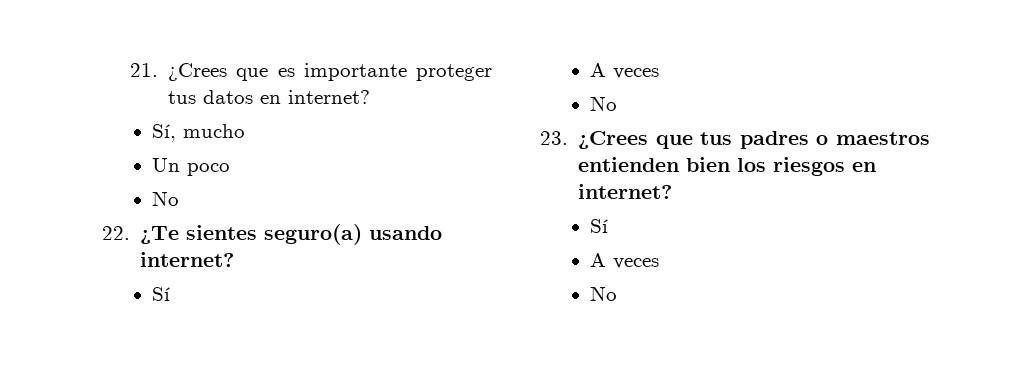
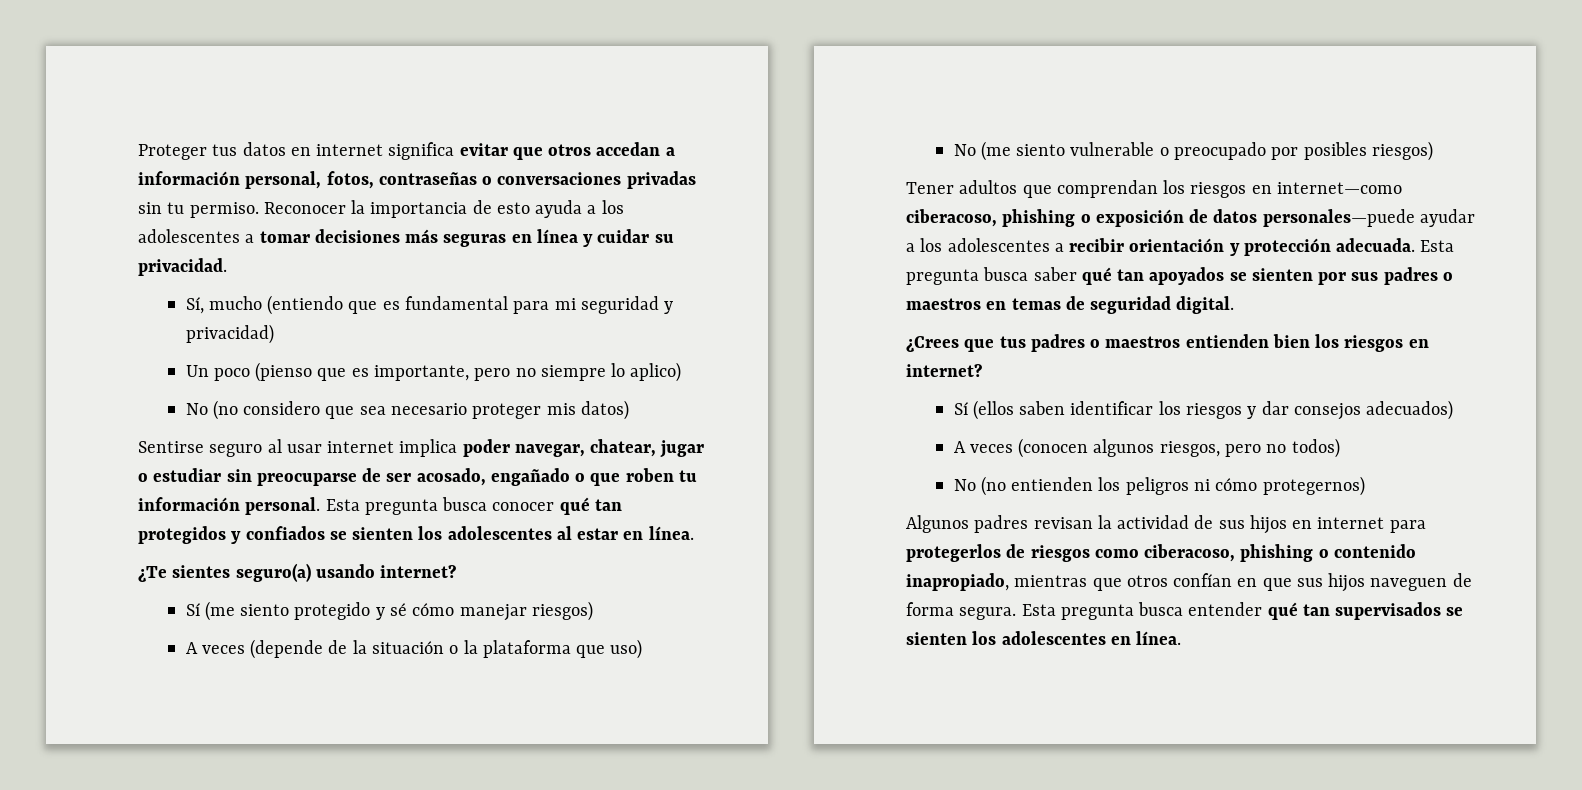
[129,63,493,81] [168,90,371,104] [152,124,246,142] [152,158,231,176] [152,191,180,206] [102,226,130,240] 21. ¿Crees que es importante proteger tus datos en internet? // Sí, mucho // Un poco // No // 22. -> [138,142,675,160] [138,171,696,189] [138,200,624,218] [138,229,674,247] [138,258,227,276] [185,295,674,315] [185,324,274,344] [185,362,682,382] [185,400,629,420] [138,439,705,458] [138,468,697,486] [138,497,622,515] [138,526,694,544] Proteger tus datos en internet significa evitar que otros accedan a información personal, fotos, contraseñas o conversaciones privadas sin tu permiso. Reconocer la importancia de esto ayuda a los adolescentes a tomar decisiones más seguras en línea y cuidar su privacidad. // Sí, mucho (entiendo que es fundamental para mi seguridad y privacidad) // Un poco (pienso que es importante, pero no siempre lo aplico) // No (no considero que sea necesario proteger mis datos) // Sentirse seguro al usar internet implica poder navegar, chatear, jugar o estudiar sin preocuparse de ser acosado, engañado o que roben tu información personal. Esta pregunta busca conocer qué tan protegidos y confiados se sienten los adolescentes al estar en línea. //
[590,63,660,79] [590,96,618,111] [540,131,568,145] // A veces // No // 23. -> [204,601,593,621] [185,639,643,659] [953,141,1433,161] [906,180,1402,198] [906,209,1475,227] [906,238,1455,256] [906,267,1453,285] [906,296,1235,314] (me siento protegido y sé cómo manejar riesgos) // A veces (depende de la situación o la plataforma que uso) // No (me siento vulnerable o preocupado por posibles riesgos) // Tener adultos que comprendan los riesgos en internet—como ciberacoso, phishing o exposición de datos personales—puede ayudar a los adolescentes a recibir orientación y protección adecuada. Esta pregunta busca saber qué tan apoyados se sienten por sus padres o maestros en temas de seguridad digital. //
[590,253,660,269] [590,286,618,301] // A veces // No -> [972,400,1454,420] [953,438,1340,458] [953,476,1365,496] [906,515,1426,534] [906,544,1416,562] [906,573,1472,592] [906,602,1464,620] [906,631,1182,645] (ellos saben identificar los riesgos y dar consejos adecuados) // A veces (conocen algunos riesgos, pero no todos) // No (no entienden los peligros ni cómo protegernos) // Algunos padres revisan la actividad de sus hijos en internet para protegerlos de riesgos como ciberacoso, phishing o contenido inapropiado, mientras que otros confían en que sus hijos naveguen de forma segura. Esta pregunta busca entender qué tan supervisados se sienten los adolescentes en línea.

